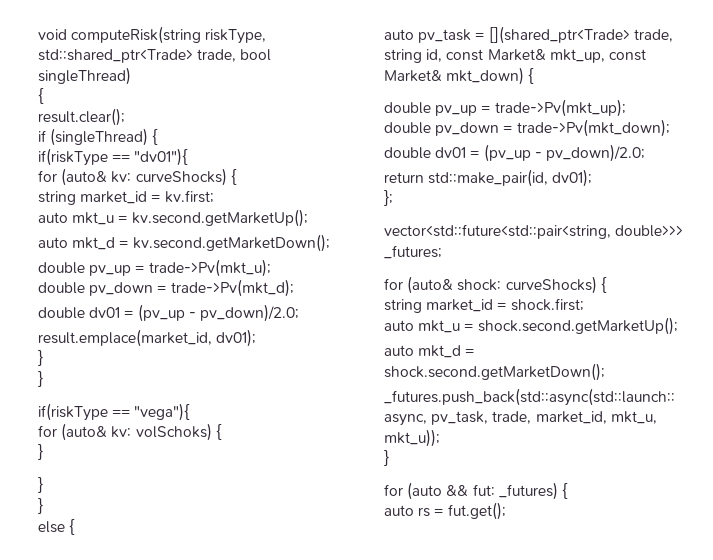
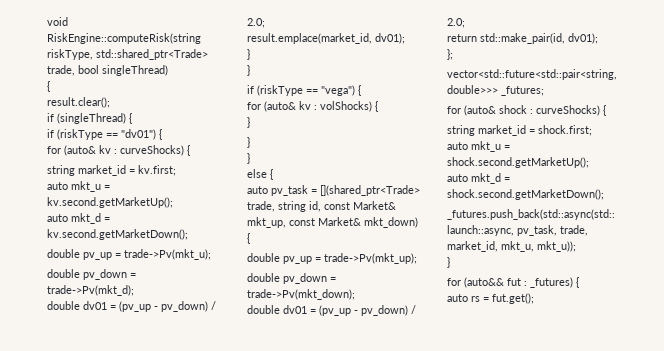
[71,26,202,44] computeRisk(string -> [47,33,201,44] RiskEngine::computeRisk(string
[38,148,189,166] [38,168,132,186] if(riskType == "dv01"){ // for (auto& kv: -> [47,129,162,140] [47,145,117,156] if (riskType == "dv01") { // for (auto& kv :
[199,304,299,322] pv_down)/2.0; -> [161,301,216,312] [247,18,265,28] pv_down) / 2.0;
[38,403,191,421] [38,423,212,441] if(riskType == "vega"){ // for (auto& kv: volSchoks) -> [247,85,361,96] [247,101,372,112] if (riskType == "vega") { // for (auto& kv : volShocks)
[545,144,645,162] pv_down)/2.0; -> [361,305,416,316] [447,18,465,28] pv_down) / 2.0;
[457,279,502,291] shock: -> [499,105,533,114] shock :
[407,482,495,500] (auto && fut: -> [464,277,527,288] (auto&& fut :

